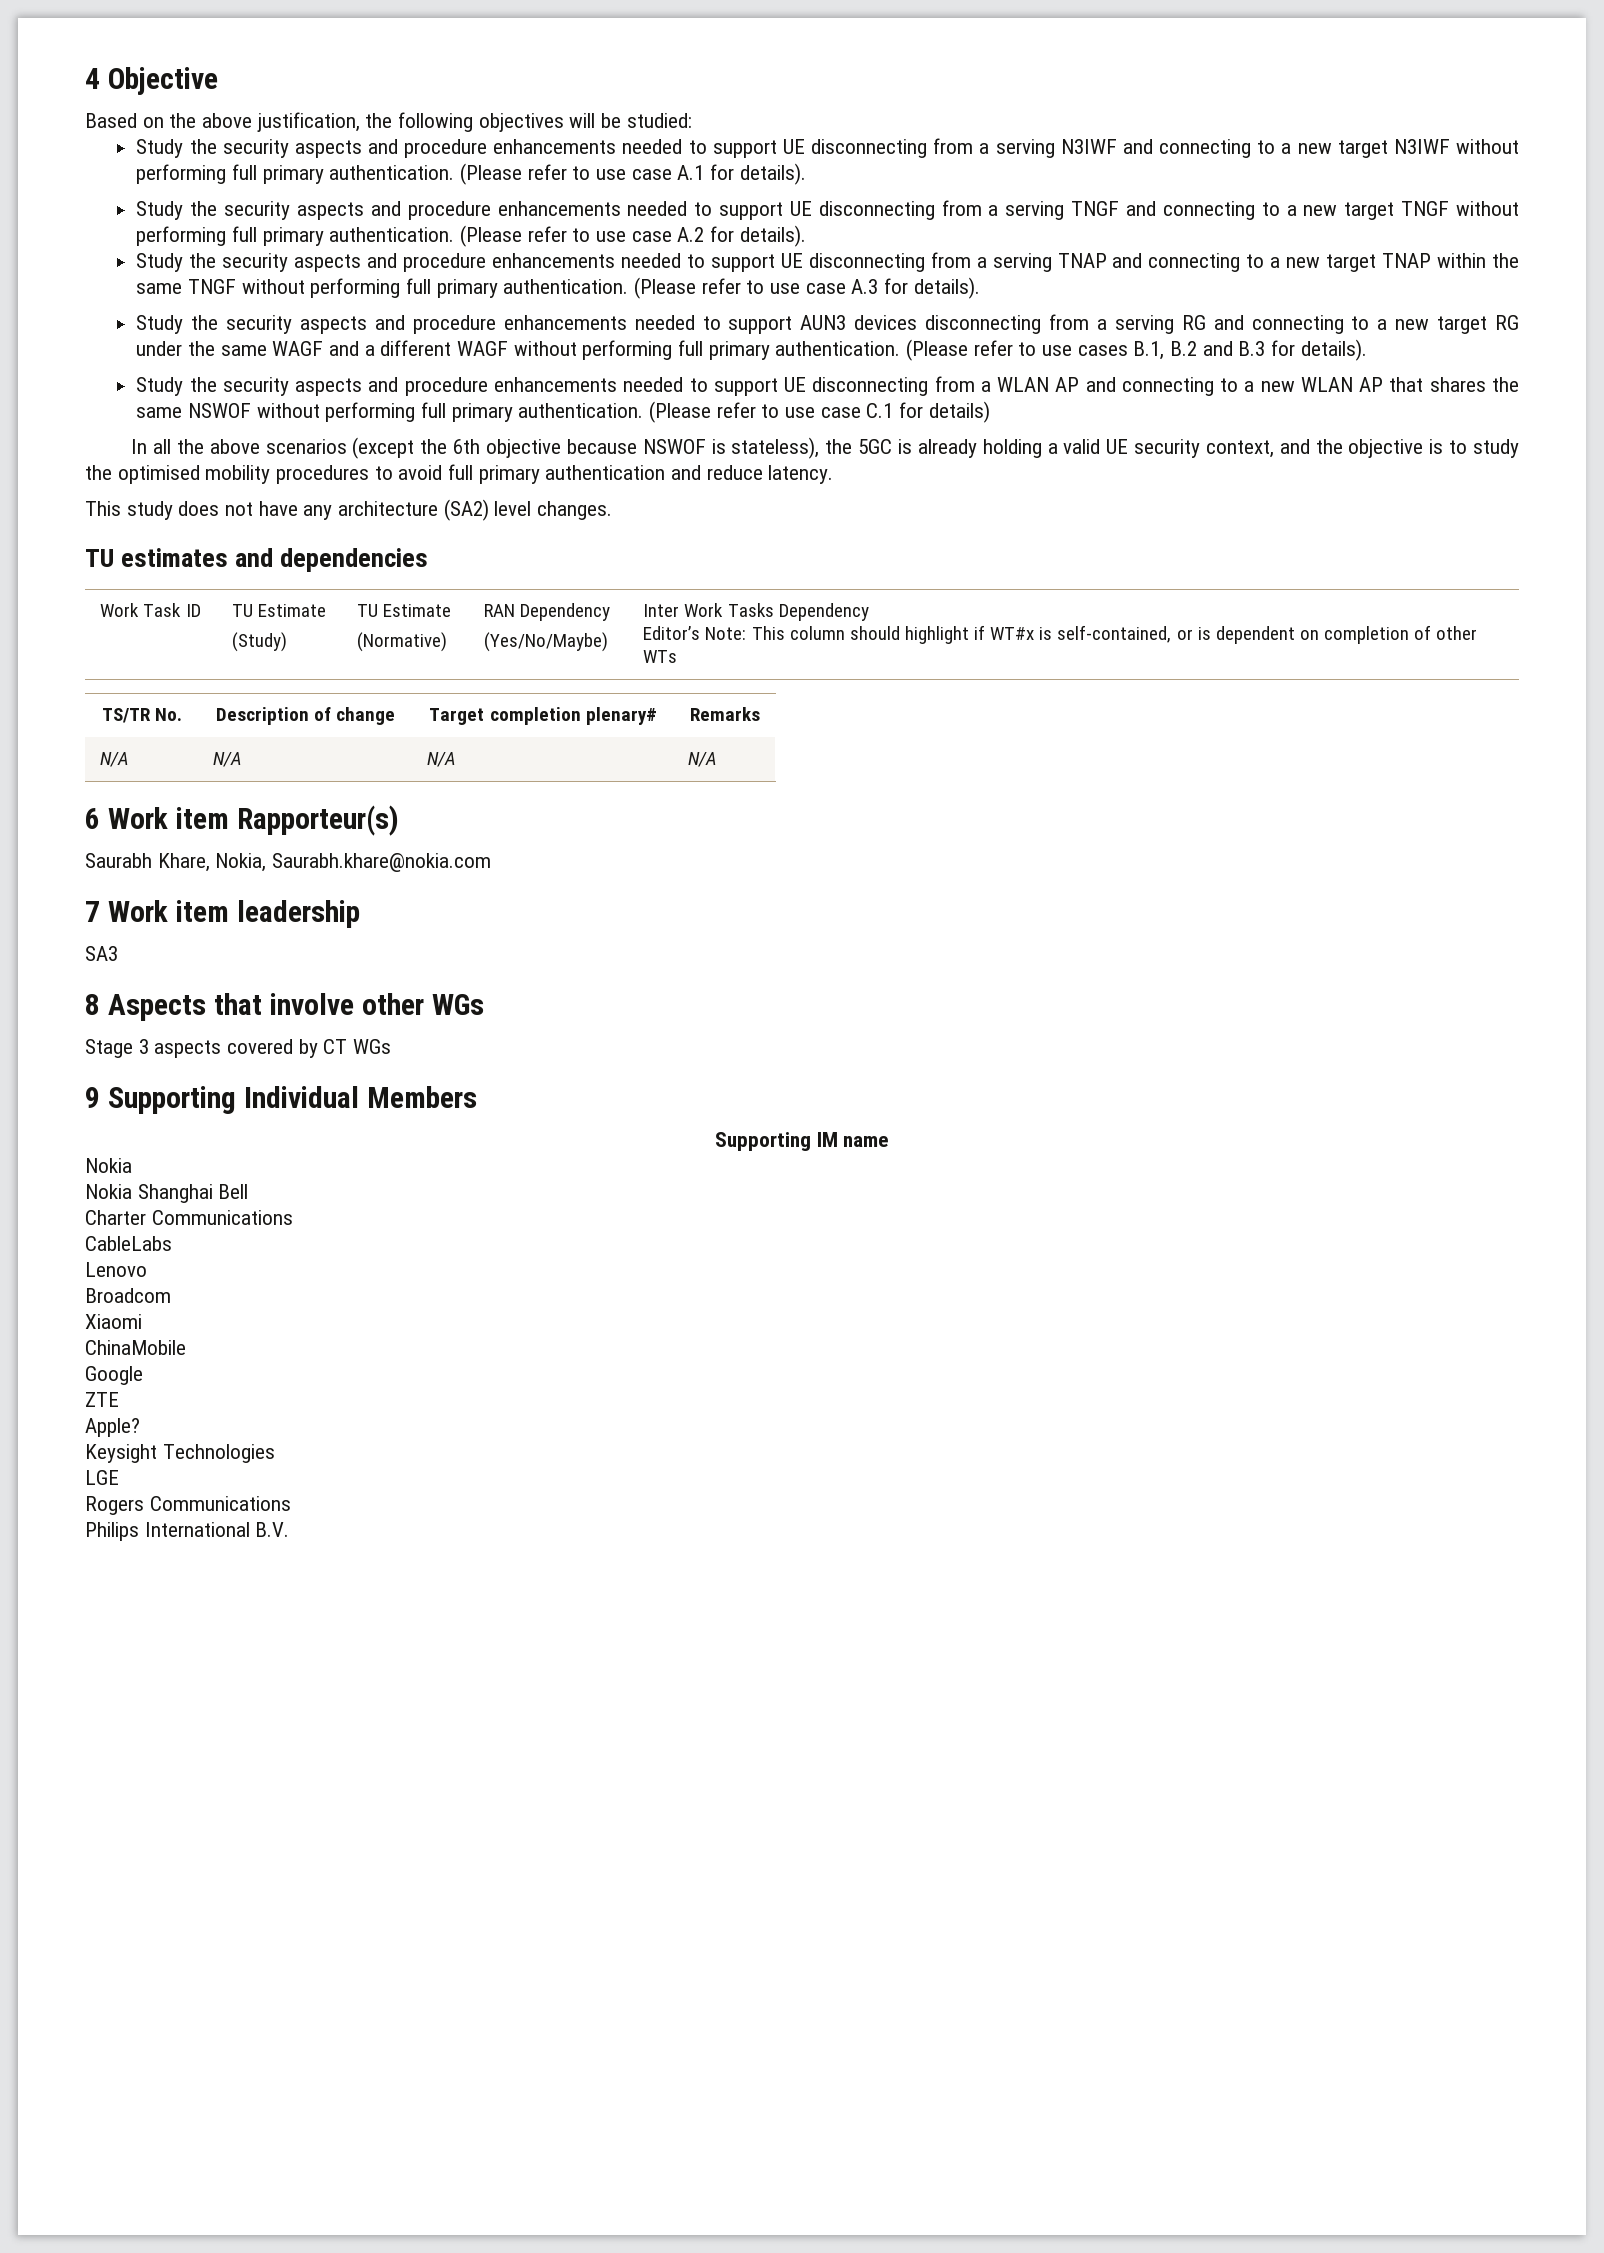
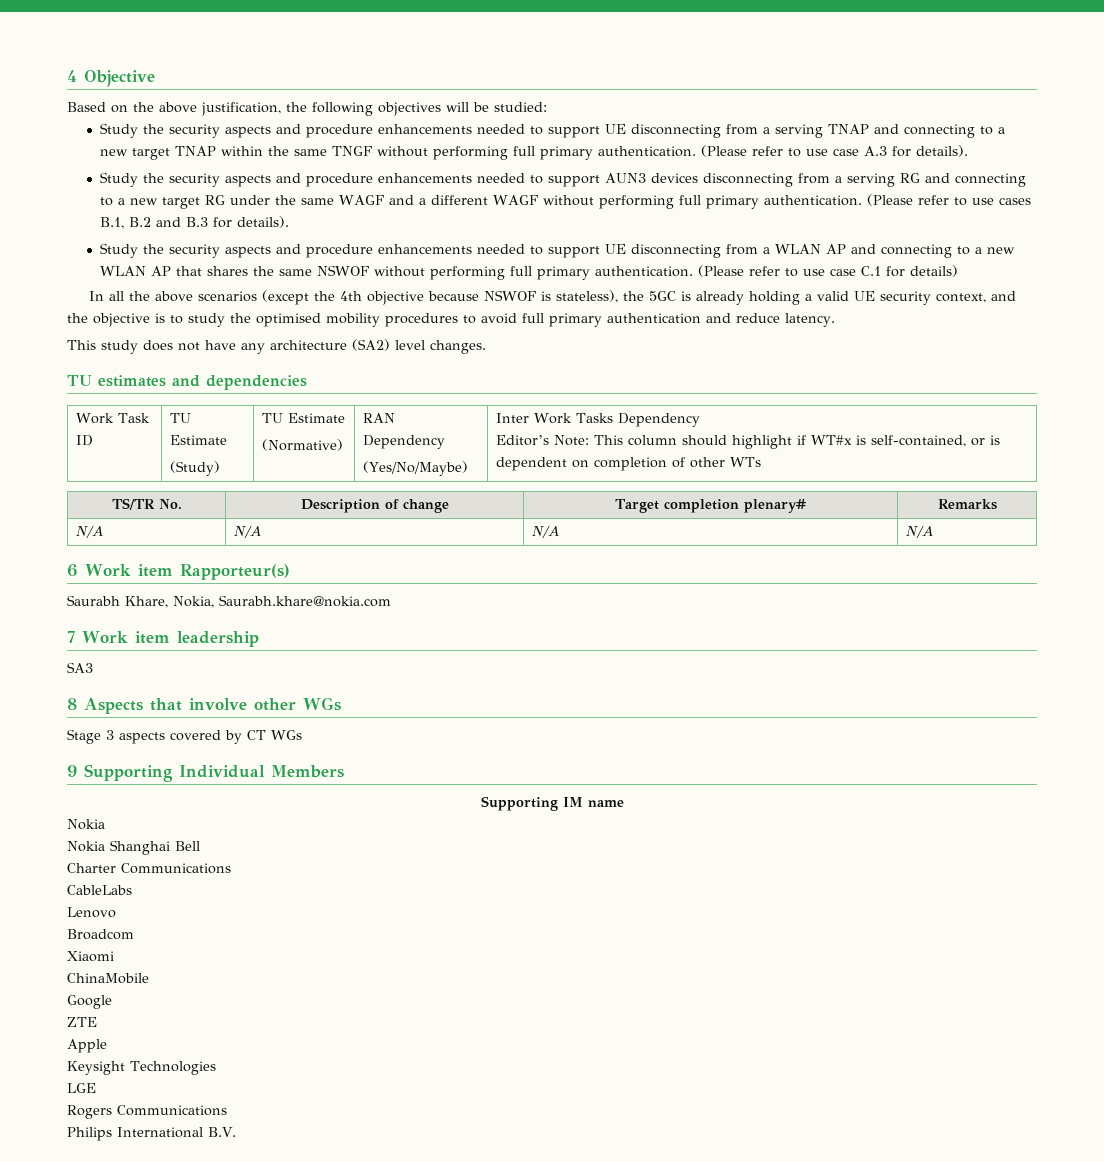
[136,138,1519,158] [136,163,806,185] [136,200,1520,220] [136,225,806,247] // Study the security aspects and procedure enhancements needed to support UE disconnecting from a serving N3IWF and connecting to a new target N3IWF without performing full primary authentication. (Please refer to use case A.1 for details). // Study the security aspects and procedure enhancements needed to support UE disconnecting from a serving TNGF and connecting to a new target TNGF without performing full primary authentication. (Please refer to use case A.2 for details). -> (547, 107) none
[453,439,481,454] 6th -> [340,291,363,301] 4th
[85,1418,140,1437] Apple? -> [67,1039,107,1053] Apple

